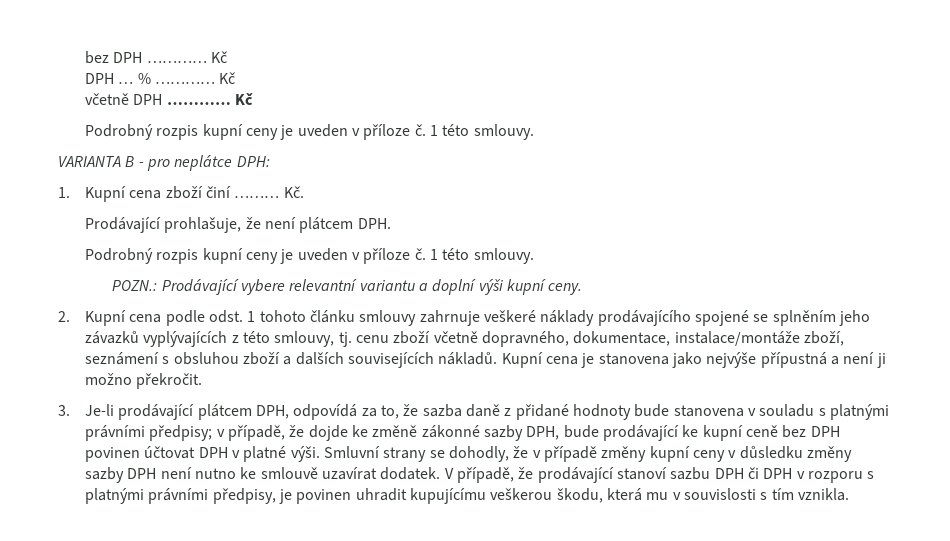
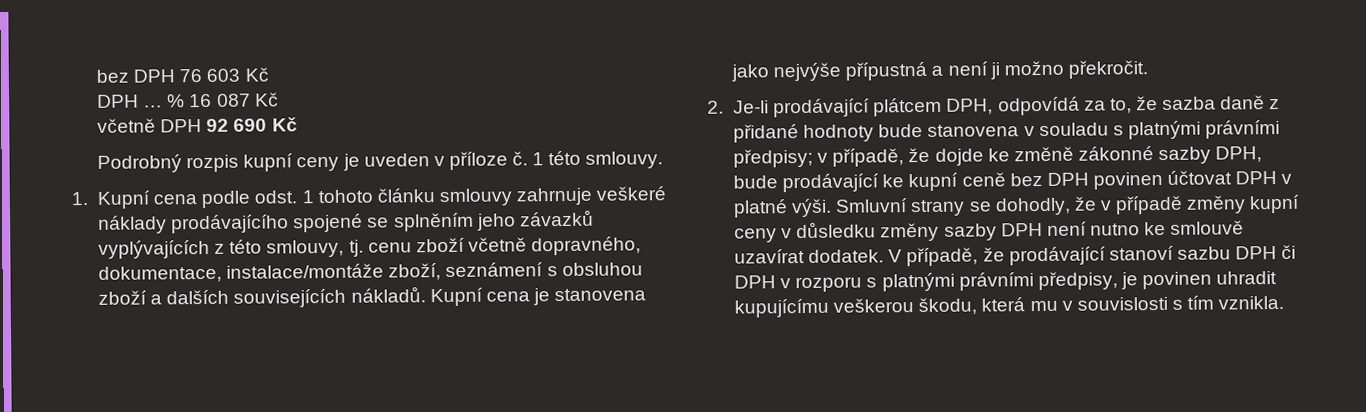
[85,51,207,64] bez DPH ………… -> [95,68,241,83] bez DPH 76 603
[155,81,216,84] ………… -> [189,93,251,108] 16 087
[166,102,231,105] ………… -> [206,118,268,132] 92 690
[58,155,270,171] [58,186,304,202] [85,217,391,233] [85,248,534,264] [112,279,583,295] [58,311,70,322] VARIANTA B - pro neplátce DPH: // 1. Kupní cena zboží činí ……… Kč. // Prodávající prohlašuje, že není plátcem DPH. // Podrobný rozpis kupní ceny je uveden v příloze č. 1 této smlouvy. // POZN.: Prodávající vybere relevantní variantu a doplní výši kupní ceny. // 2. -> [71,191,88,206] 1.
[58,405,70,416] 3. -> [707,100,724,114] 2.

